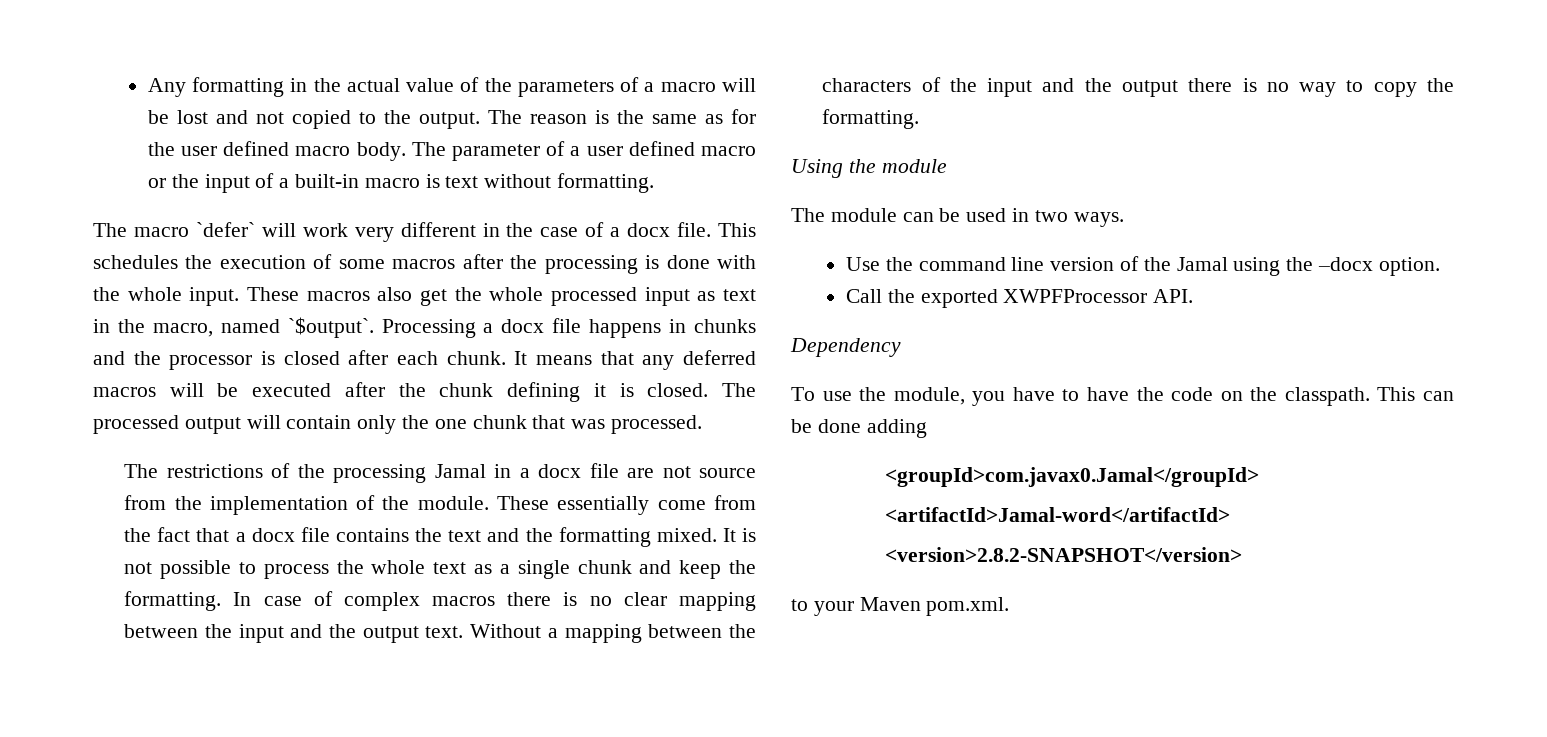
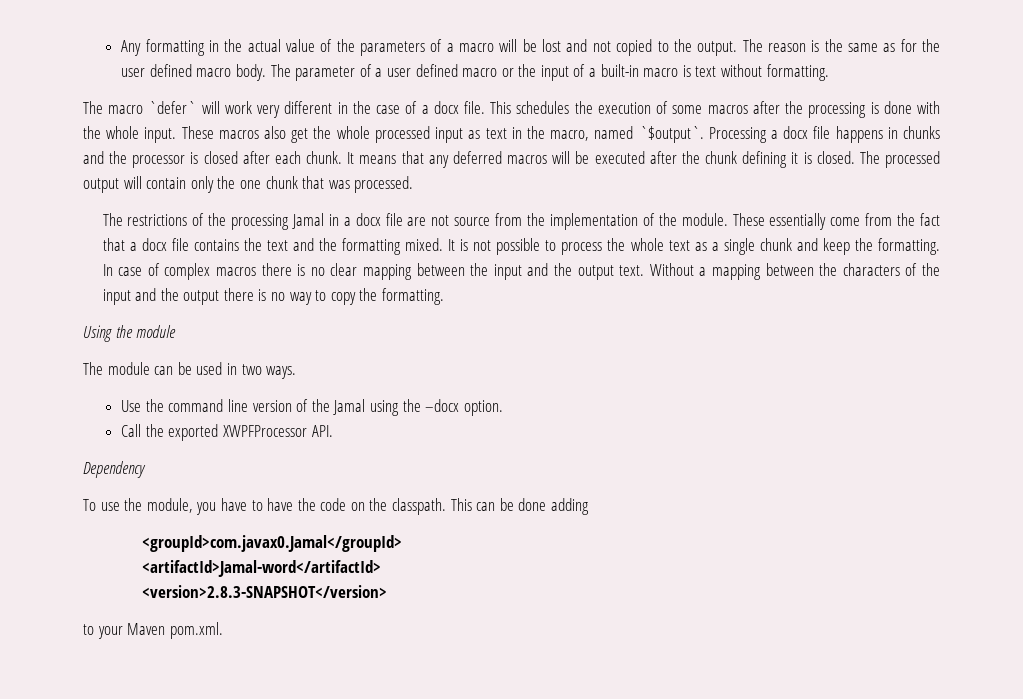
[884,547,1242,562] <version>2.8.2-SNAPSHOT</version> -> [141,585,387,598] <version>2.8.3-SNAPSHOT</version>

